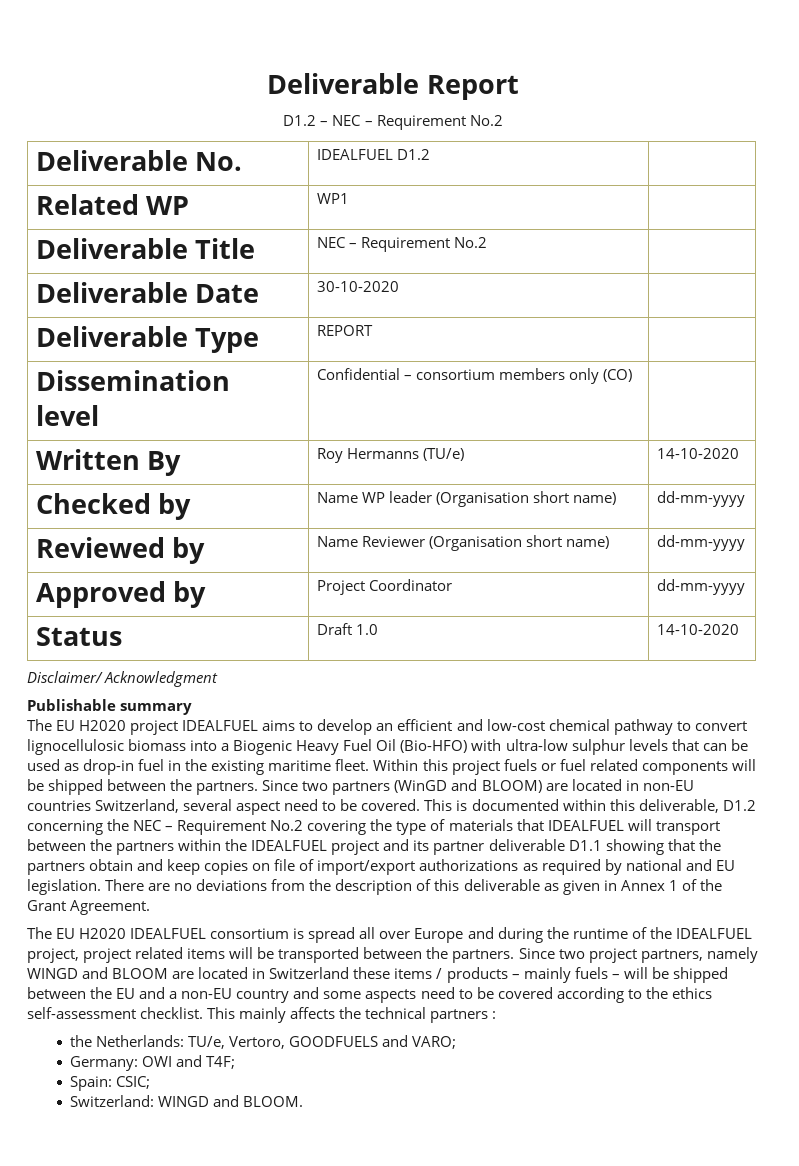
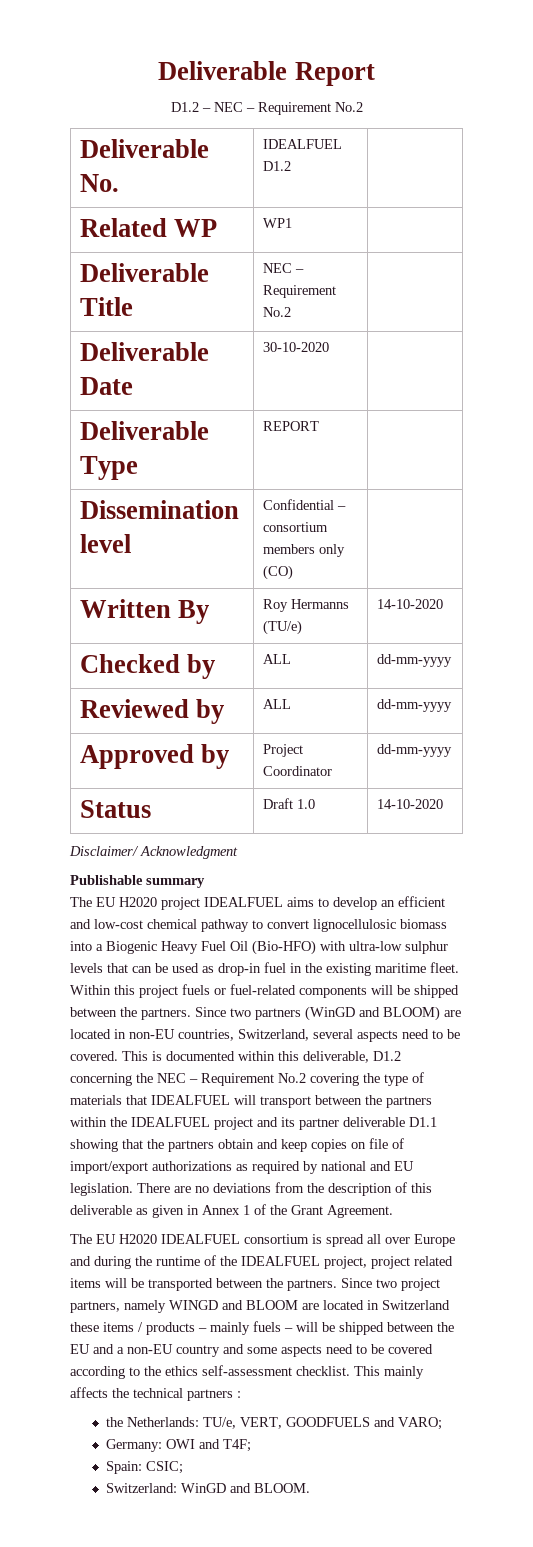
[317,491,617,507] [657,491,746,507] [36,537,206,564] [317,535,610,551] Name WP leader (Organisation short name) | dd-mm-yyyy // Reviewed by | Name Reviewer (Organisation short name) -> [262,654,291,664] [376,654,452,667] [79,699,225,724] [262,699,291,709] ALL | dd-mm-yyyy // Reviewed by | ALL
[559,759,638,771] fuel related -> [230,984,296,995] fuel-related
[27,800,91,811] countries -> [178,1029,234,1041] countries,
[236,801,281,815] aspect -> [357,1030,398,1042] aspects
[229,1036,286,1049] Vertoro, -> [239,1417,282,1429] VERT,
[158,1096,210,1107] WINGD -> [180,1483,226,1493] WinGD

